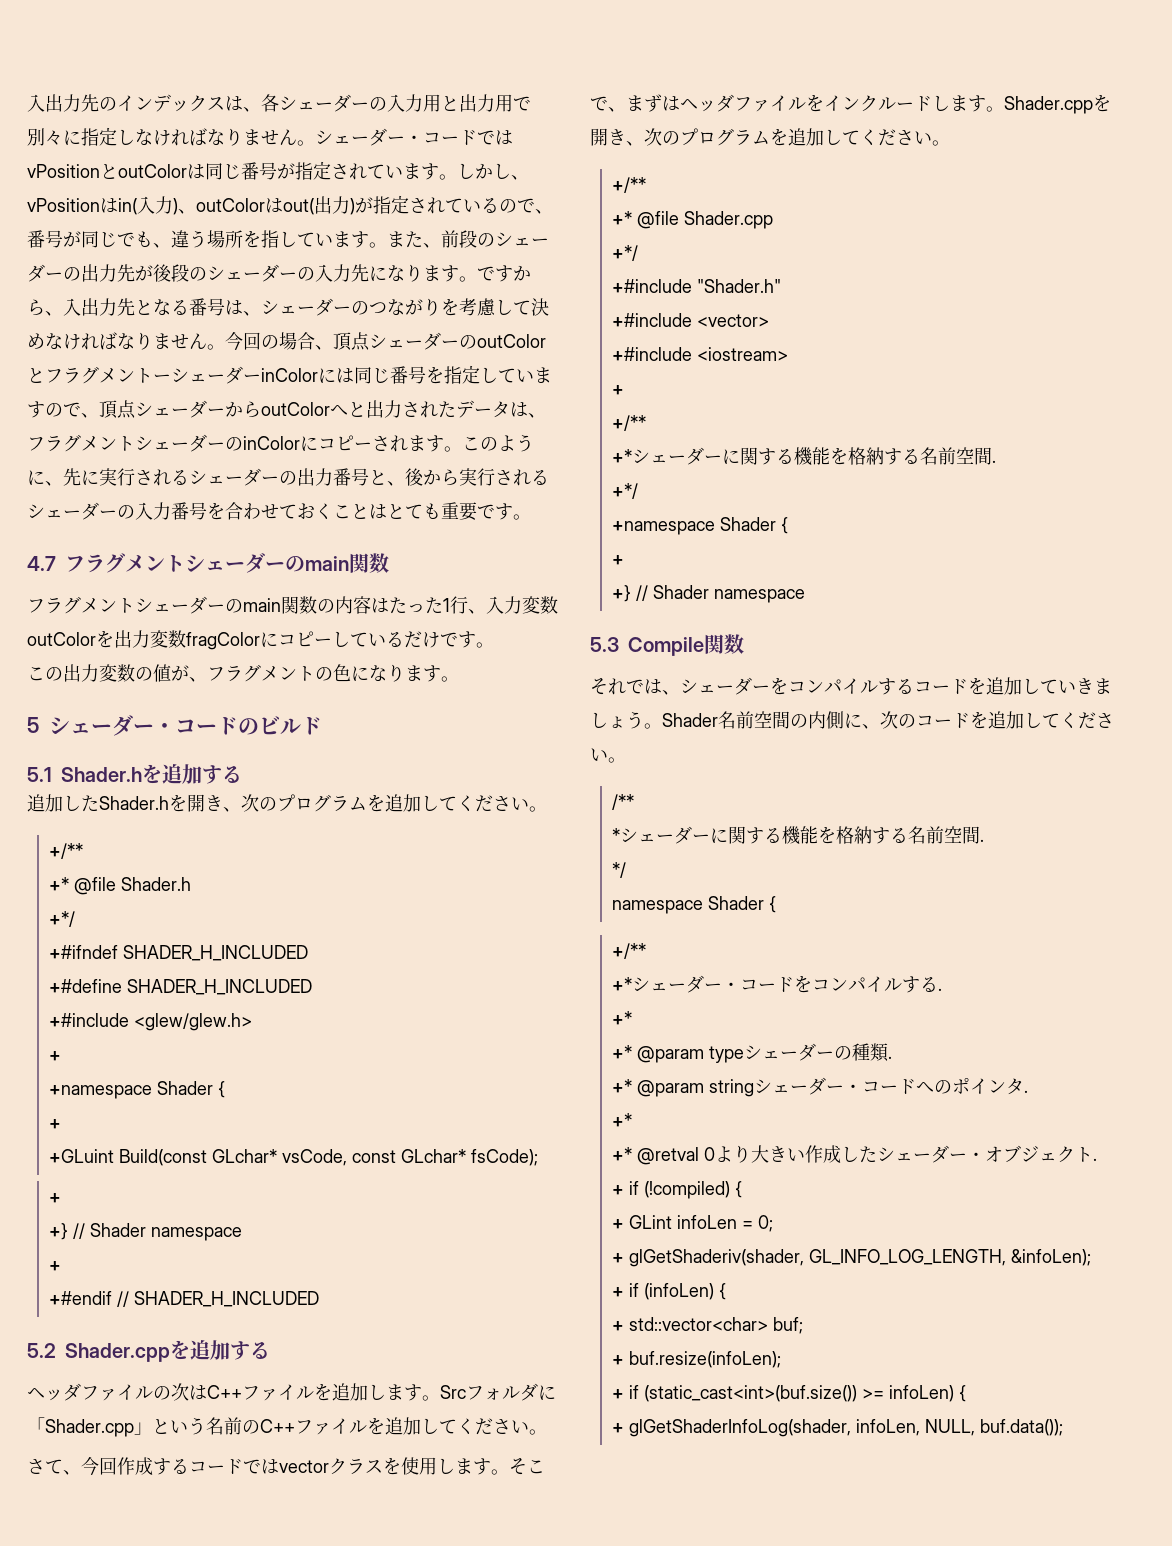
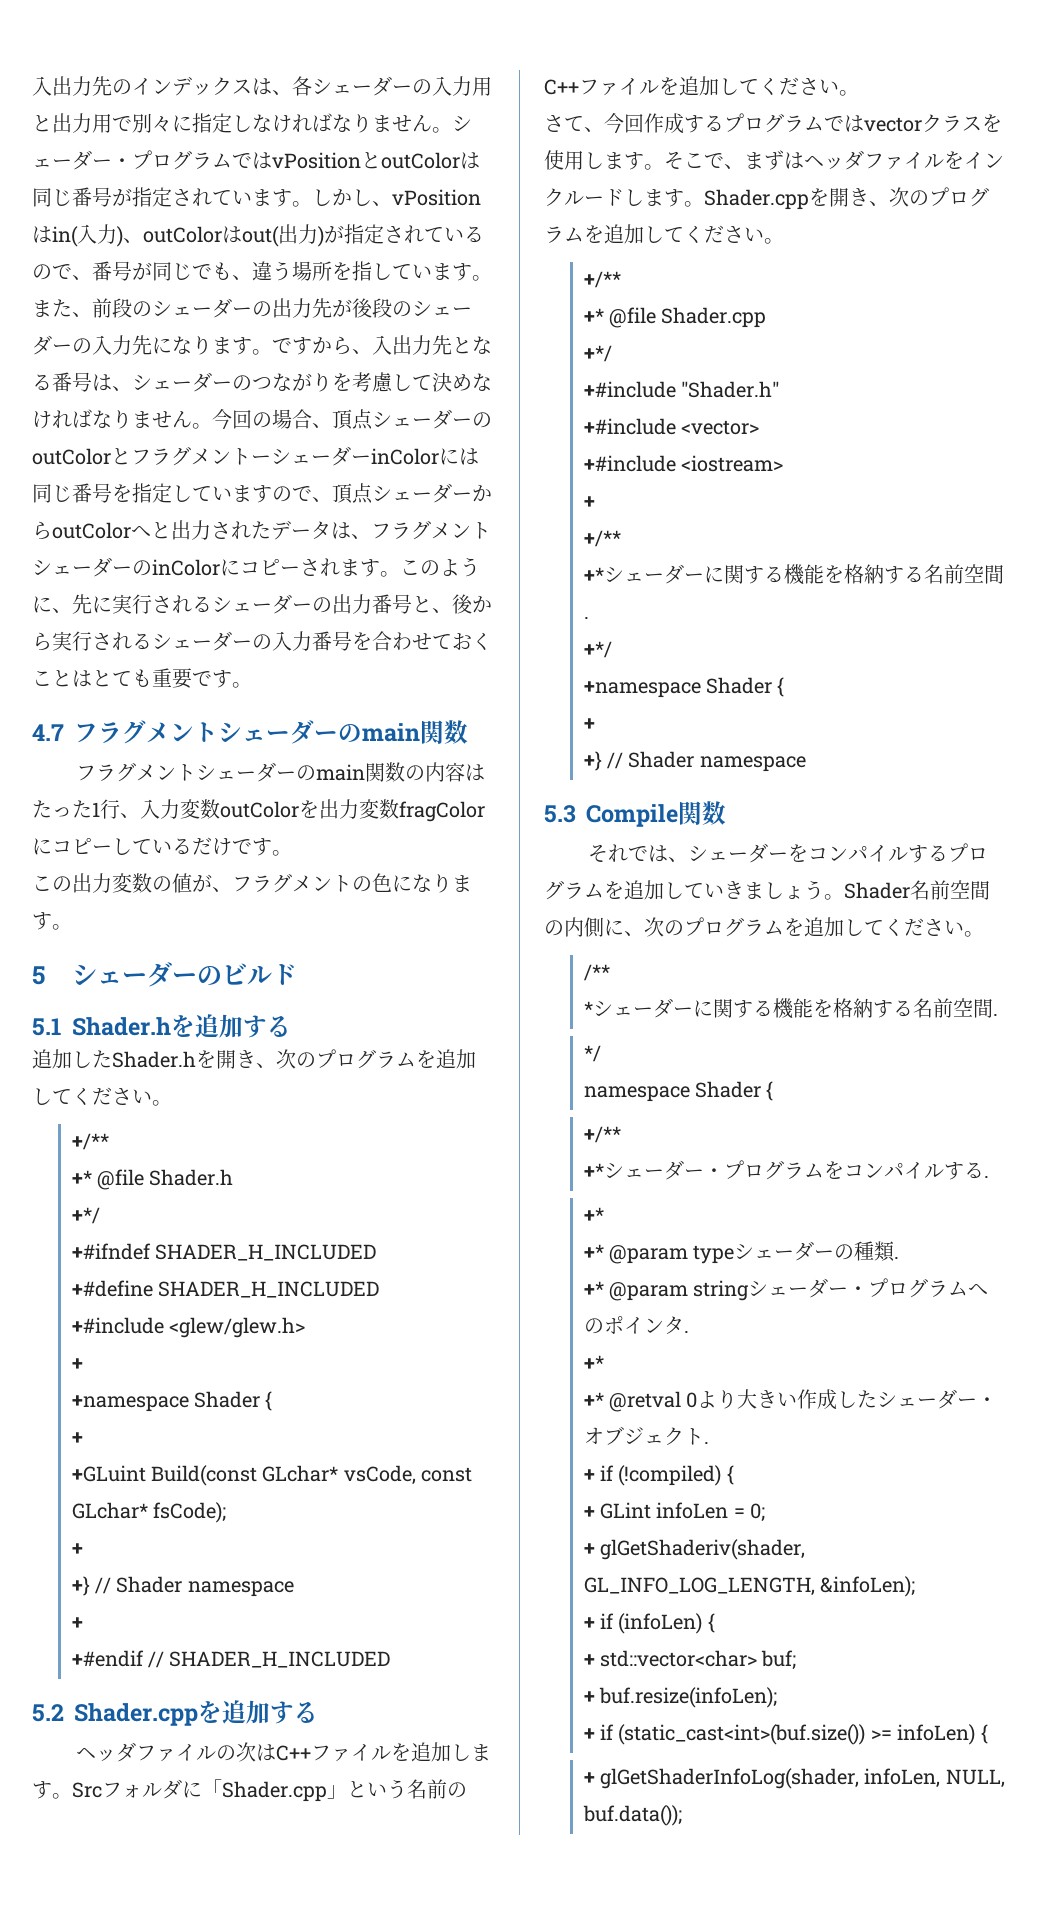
[423,130,477,146] コード -> [132,150,232,170] プログラム
[154,717,239,735] ・コード -> (197, 978) none
[189,1459,243,1475] コード -> [724,113,824,133] プログラム
[914,679,968,695] コード -> [948,843,989,862] [544,880,604,900] プログラム
[916,713,970,729] コード -> [684,917,784,937] プログラム
[740,977,795,993] コード -> [723,1160,824,1180] プログラム
[862,1079,917,1095] コード -> [868,1278,969,1298] プログラム

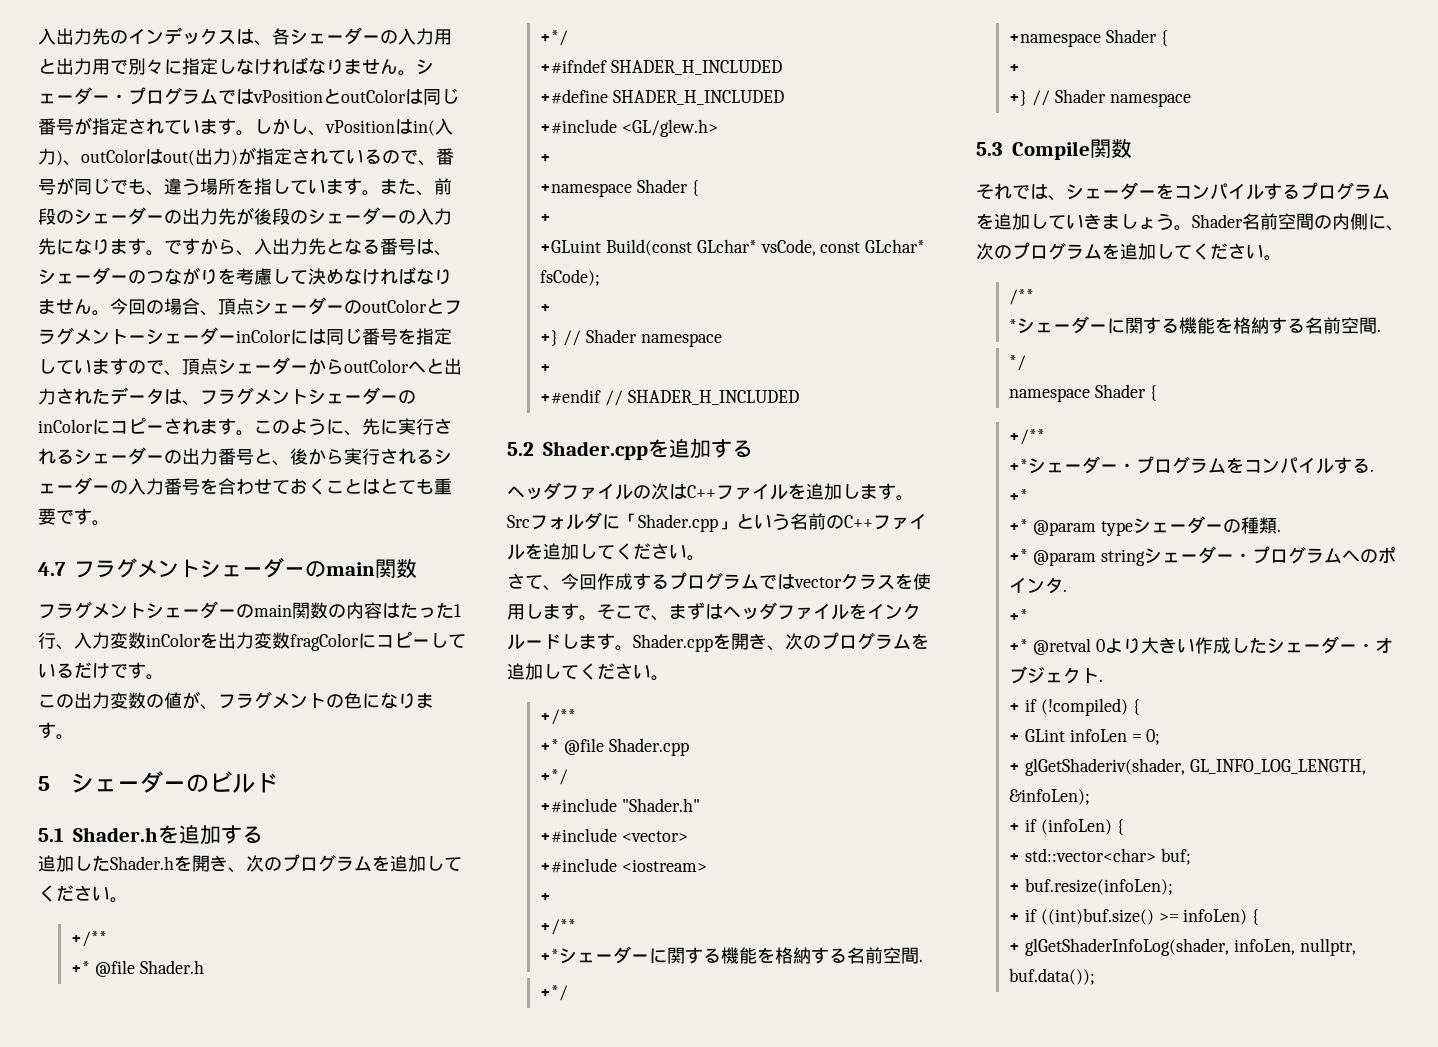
[220,801,299,818] outColor -> [146,633,201,647] inColor
[169,1317,306,1338] <glew/glew.h> -> [621,119,718,137] <GL/glew.h>
[618,1724,866,1745] (static_cast<int>(buf.size()) -> [1040,908,1154,925] ((int)buf.size()
[945,1769,1005,1788] NULL, -> [1299,938,1356,956] nullptr,

